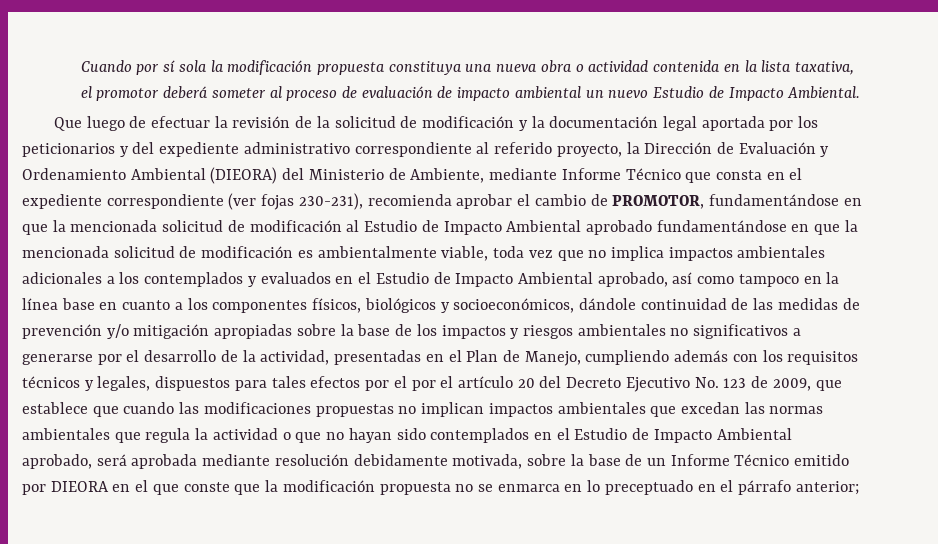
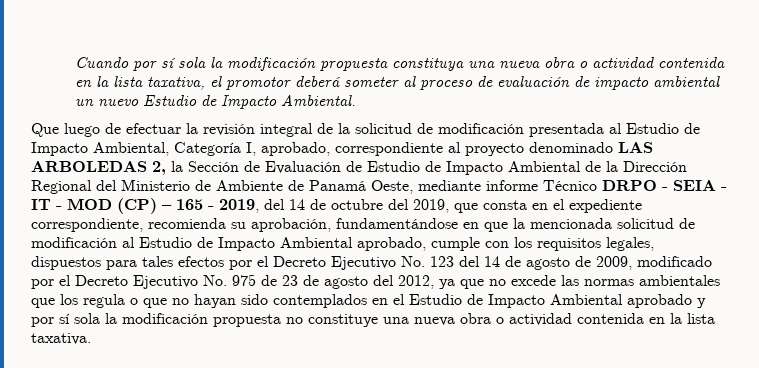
(291, 122) none -> [260,123,313,137] integral
[518,116,819,131] [22,142,830,157] [22,167,681,184] y la documentación legal aportada por los peticionarios y del expediente administrativo correspondiente al referido proyecto, la Dirección de Evaluación y Ordenamiento Ambiental (DIEORA) del Ministerio de Ambiente, mediante Informe Técnico -> [529,123,700,137] [31,142,653,156] [31,161,687,175] [31,179,727,194] [31,198,449,214] presentada al Estudio de Impacto Ambiental, Categoría I, aprobado, correspondiente al proyecto denominado LAS ARBOLEDAS 2, la Sección de Evaluación de Estudio de Impacto Ambiental de la Dirección Regional del Ministerio de Ambiente de Panamá Oeste, mediante informe Técnico DRPO - SEIA - IT - MOD (CP) – 165 - 2019, del 14 de octubre del 2019,
[106,193,705,210] correspondiente (ver fojas 230-231), recomienda aprobar el cambio de PROMOTOR, -> [31,218,331,232] correspondiente, recomienda su aprobación,
[585,220,858,235] [22,246,826,261] [22,272,840,287] [22,298,860,313] [22,324,801,339] [22,350,729,366] aprobado fundamentándose en que la mencionada solicitud de modificación es ambientalmente viable, toda vez que no implica impactos ambientales adicionales a los contemplados y evaluados en el Estudio de Impacto Ambiental aprobado, así como tampoco en la línea base en cuanto a los componentes físicos, biológicos y socioeconómicos, dándole continuidad de las medidas de prevención y/o mitigación apropiadas sobre la base de los impactos y riesgos ambientales no significativos a generarse por el desarrollo de la actividad, presentadas en el Plan de Manejo, cumpliendo además -> [357,237,480,251] aprobado, cumple
[22,376,94,391] técnicos y -> (601, 244) none
[411,376,842,392] [22,402,740,417] por el artículo 20 del Decreto Ejecutivo No. 123 de 2009, que establece que cuando las modificaciones propuestas no implican impactos ambientales que excedan -> [273,256,712,270] [31,274,556,289] Decreto Ejecutivo No. 123 del 14 de agosto de 2009, modificado por el Decreto Ejecutivo No. 975 de 23 de agosto del 2012, ya que no excede
[145,428,278,443] regula la actividad -> [60,294,125,308] los regula
[22,454,850,469] [22,480,859,495] aprobado, será aprobada mediante resolución debidamente motivada, sobre la base de un Informe Técnico emitido por DIEORA en el que conste que la modificación propuesta no se enmarca en lo preceptuado en el párrafo anterior; -> [627,294,706,308] [31,313,715,327] [31,333,91,345] aprobado y por sí sola la modificación propuesta no constituye una nueva obra o actividad contenida en la lista taxativa.

